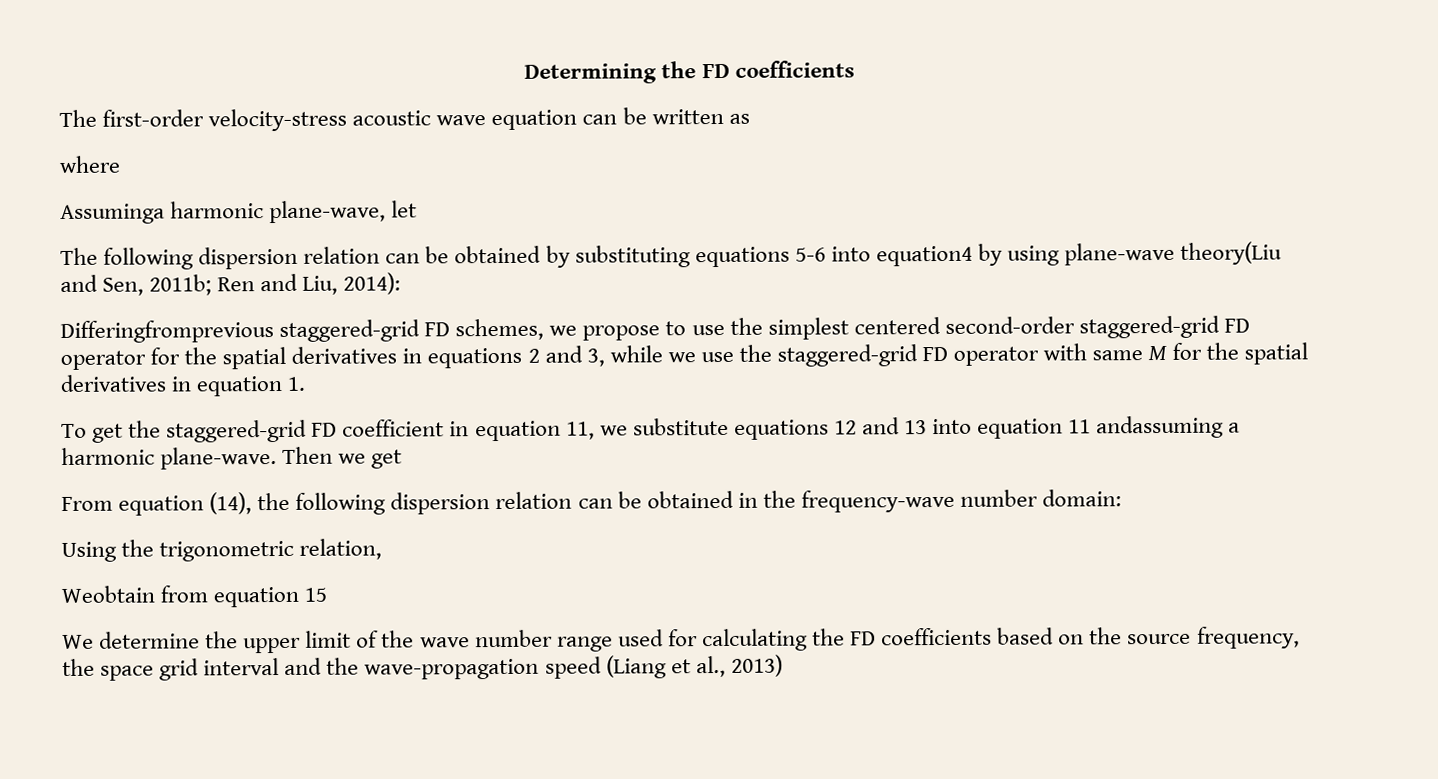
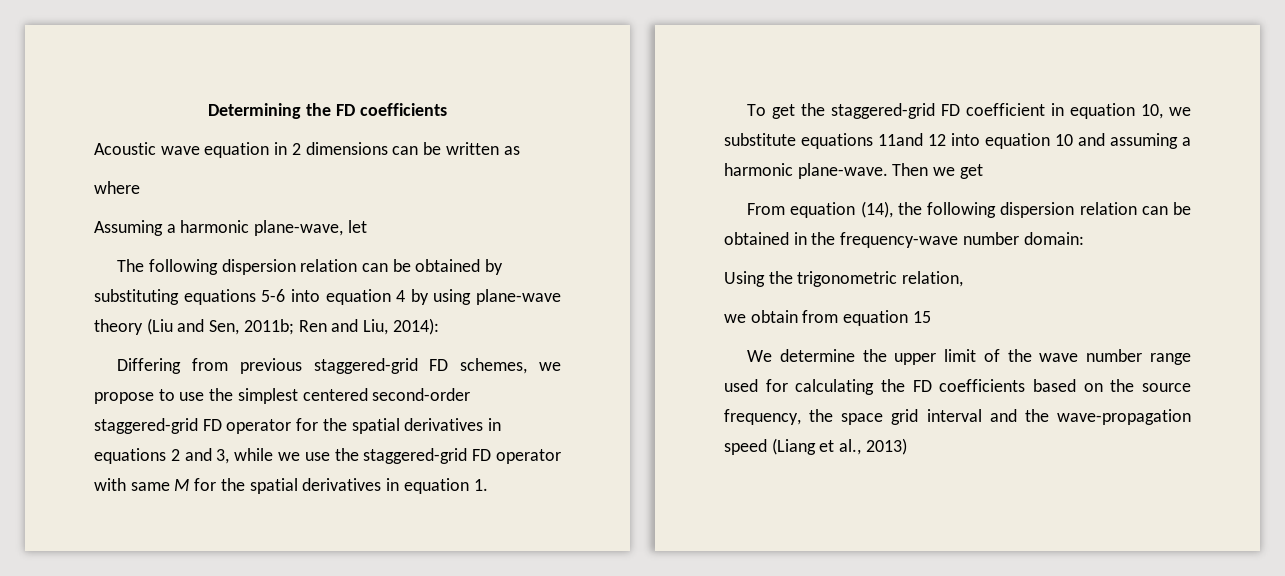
[59,108,578,132] The first-order velocity-stress acoustic wave equation -> [94,142,388,158] Acoustic wave equation in 2 dimensions
[60,203,165,224] Assuminga -> [94,220,176,236] Assuming a
[875,245,973,267] equation4 -> [325,289,406,305] equation 4
[1180,241,1283,265] theory(Liu -> [94,318,173,335] theory (Liu
[60,320,274,343] Differingfromprevious -> [117,358,302,374] Differing from previous
[565,421,595,440] 11, -> [1141,104,1164,119] 10,
[833,415,1225,439] 12 and 13 into equation 11 andassuming -> [878,133,1178,149] 11and 12 into equation 10 and assuming
[61,585,155,603] Weobtain -> [724,310,798,323] we obtain

